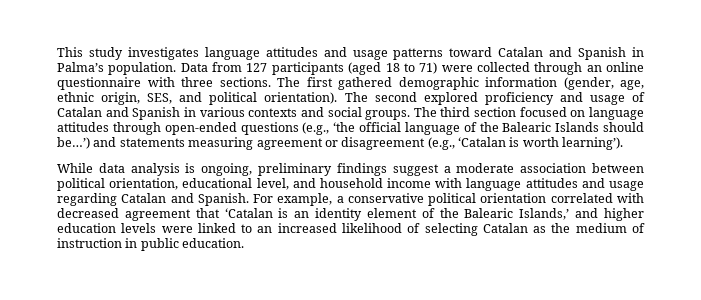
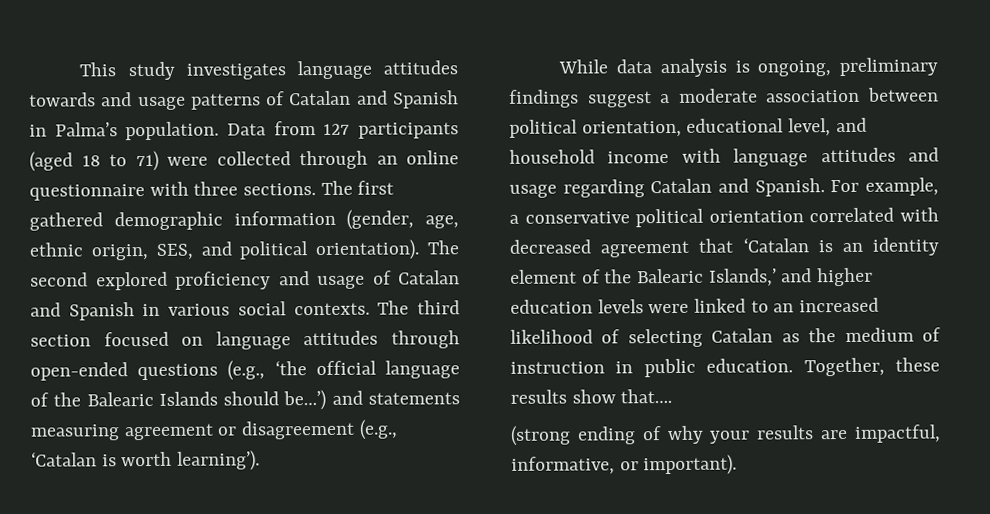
(318, 52) none -> [29,92,96,107] towards
[449,47,493,57] toward -> [266,91,286,106] of
[248,107,411,120] contexts and social groups. -> [237,301,370,316] social contexts.
(245, 243) none -> [803,357,940,377] [510,388,673,404] [510,424,941,446] [511,454,738,476] Together, these results show that…. // (strong ending of why your results are impactful, informative, or important).

